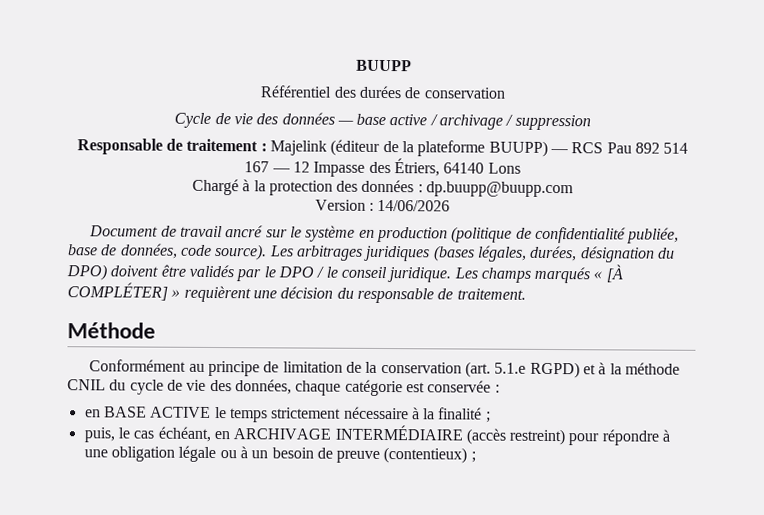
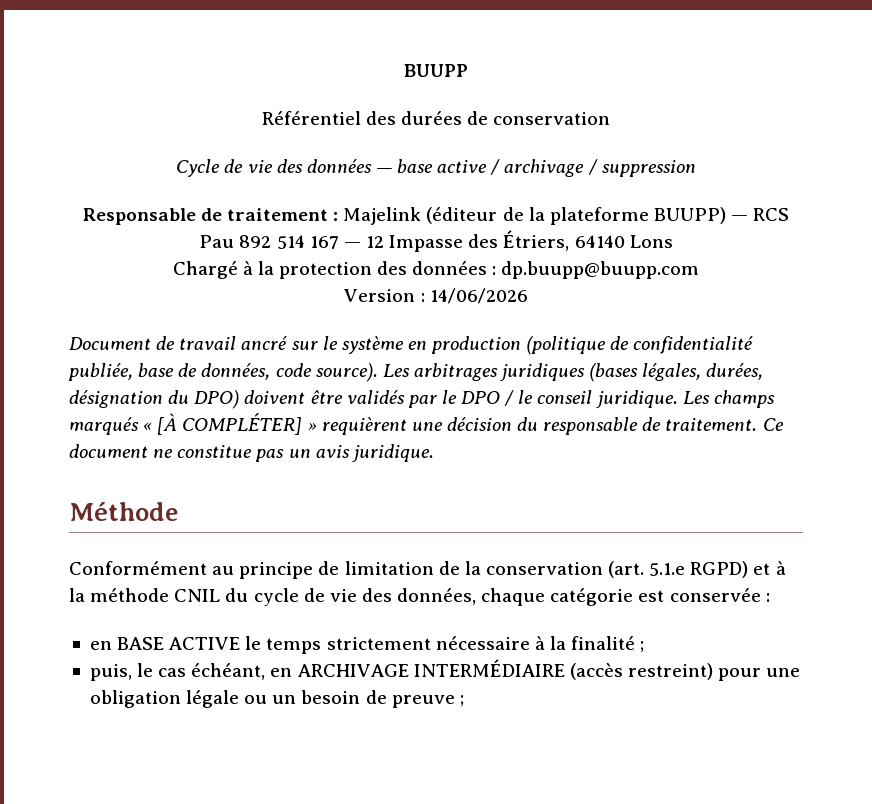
(526, 294) none -> [762,418,784,431] [69,444,434,462] Ce document ne constitue pas un avis juridique.
[601,429,671,446] répondre à -> (762, 674) none
[239,446,248,459] à -> (268, 699) none
[383,447,468,464] (contentieux) -> (455, 701) none

